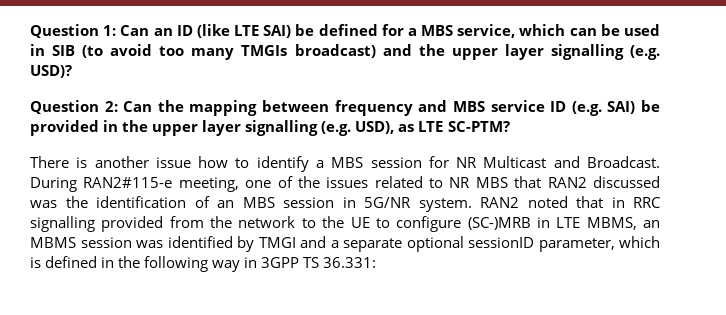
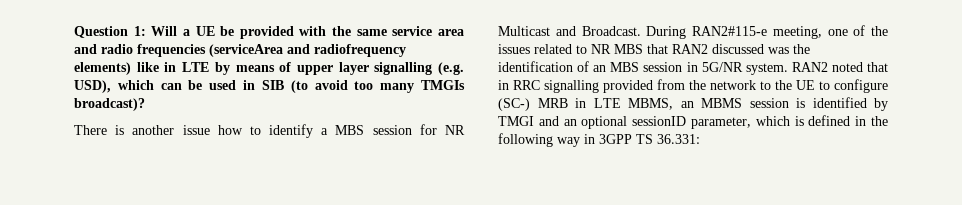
[120,24,516,38] Can an ID (like LTE SAI) be defined for a MBS service, -> [151,26,464,39] [74,44,406,57] [74,62,464,75] [74,80,111,93] Will a UE be provided with the same service area and radio frequencies (serviceArea and radiofrequency elements) like in LTE by means of upper layer signalling (e.g. USD),
[294,44,661,60] [30,65,72,78] [30,100,661,116] [30,120,510,136] broadcast) and the upper layer signalling (e.g. USD)? // Question 2: Can the mapping between frequency and MBS service ID (e.g. SAI) be provided in the upper layer signalling (e.g. USD), as LTE SC-PTM? -> [74,98,145,111] broadcast)?
[467,217,531,230] (SC-)MRB -> [498,98,568,111] (SC-) MRB
[136,240,163,248] was -> [796,98,805,108] is
[330,238,402,252] a separate -> [563,119,577,126] an

